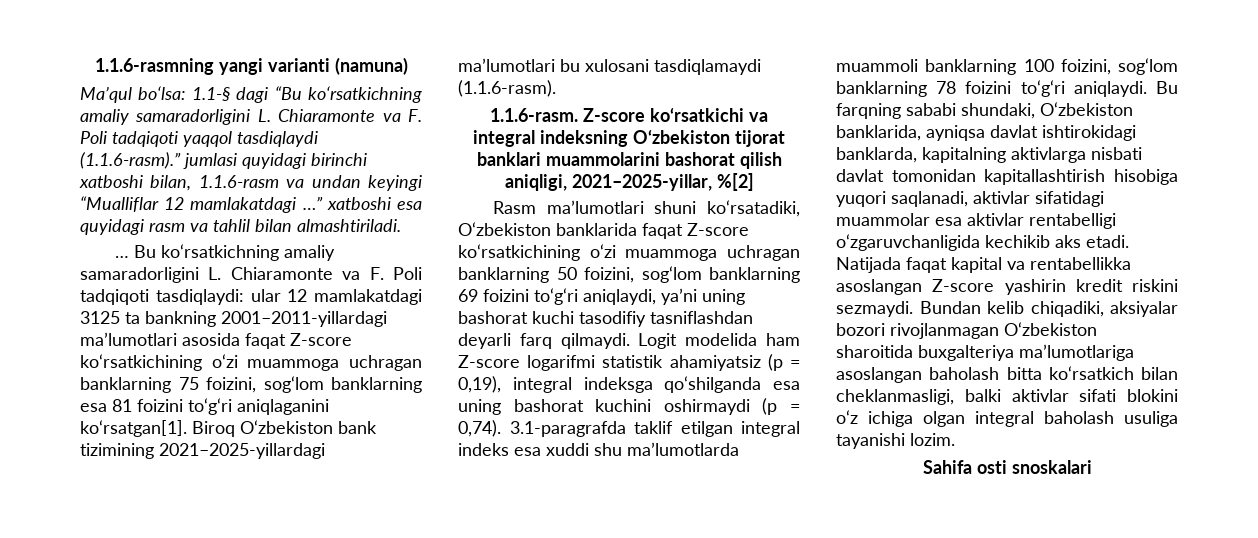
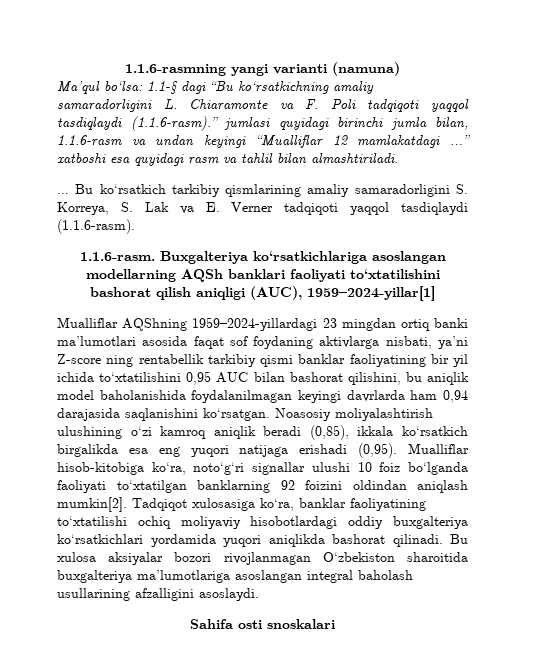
[79,175,143,188] xatboshi -> [390,117,427,130] jumla
[161,244,336,261] [80,267,422,283] [80,289,422,305] [80,311,387,327] [80,332,352,349] [80,354,422,371] [80,376,422,393] [80,398,329,415] [80,420,377,437] [80,443,325,459] [458,58,761,75] [458,80,556,97] [490,107,768,122] [473,129,785,147] [476,152,782,169] [504,173,754,191] [493,200,800,217] [458,222,749,239] [458,244,800,261] [458,266,800,283] [458,288,745,305] [458,311,753,327] [458,333,800,349] [458,354,800,371] [458,376,800,393] [458,398,800,415] [458,420,800,437] [458,442,739,456] [836,58,1178,75] [836,80,1178,97] [836,102,1133,119] [836,125,1136,141] [836,147,1142,163] [836,169,1178,185] [836,191,1104,207] [836,213,1116,229] [836,234,1129,251] [836,257,1131,273] [836,279,1178,295] [836,301,1104,317] ko‘rsatkichning amaliy samaradorligini L. Chiaramonte va F. Poli tadqiqoti tasdiqlaydi: ular 12 mamlakatdagi 3125 ta bankning 2001–2011-yillardagi ma’lumotlari asosida faqat Z-score ko‘rsatkichining o‘zi muammoga uchragan banklarning 75 foizini, sog‘lom banklarning esa 81 foizini to‘g‘ri aniqlaganini ko‘rsatgan[1]. Biroq O‘zbekiston bank tizimining 2021–2025-yillardagi ma’lumotlari bu xulosani tasdiqlamaydi (1.1.6-rasm). // 1.1.6-rasm. Z-score ko‘rsatkichi va integral indeksning O‘zbekiston tijorat banklari muammolarini bashorat qilish aniqligi, 2021–2025-yillar, %[2] // Rasm ma’lumotlari shuni ko‘rsatadiki, O‘zbekiston banklarida faqat Z-score ko‘rsatkichining o‘zi muammoga uchragan banklarning 50 foizini, sog‘lom banklarning 69 foizini to‘g‘ri aniqlaydi, ya’ni uning bashorat kuchi tasodifiy tasniflashdan deyarli farq qilmaydi. Logit modelida ham Z-score logarifmi statistik ahamiyatsiz (p = 0,19), integral indeksga qo‘shilganda esa uning bashorat kuchini oshirmaydi (p = 0,74). 3.1-paragrafda taklif etilgan integral indeks esa xuddi shu ma’lumotlarda muammoli banklarning 100 foizini, sog‘lom banklarning 78 foizini to‘g‘ri aniqlaydi. Bu farqning sababi shundaki, O‘zbekiston banklarida, ayniqsa davlat ishtirokidagi banklarda, kapitalning aktivlarga nisbati davlat tomonidan kapitallashtirish hisobiga yuqori saqlanadi, aktivlar sifatidagi muammolar esa aktivlar rentabelligi o‘zgaruvchanligida kechikib aks etadi. Natijada faqat kapital va rentabellikka asoslangan Z-score yashirin kredit riskini sezmaydi. Bundan kelib chiqadiki, -> [99,184,468,197] [57,202,468,215] [57,219,135,234] [79,251,446,264] [85,269,440,282] [90,286,435,301] [57,317,469,331] [57,336,468,349] [57,354,468,367] [57,371,469,385] [57,390,469,403] [57,408,433,421] [57,425,468,440] [57,443,469,458] [57,462,469,475] [57,480,468,493] [57,497,426,512] [57,516,468,529] [57,534,468,547] [57,552,96,562] ko‘rsatkich tarkibiy qismlarining amaliy samaradorligini S. Korreya, S. Lak va E. Verner tadqiqoti yaqqol tasdiqlaydi (1.1.6-rasm). // 1.1.6-rasm. Buxgalteriya ko‘rsatkichlariga asoslangan modellarning AQSh banklari faoliyati to‘xtatilishini bashorat qilish aniqligi (AUC), 1959–2024-yillar[1] // Mualliflar AQShning 1959–2024-yillardagi 23 mingdan ortiq banki ma’lumotlari asosida faqat sof foydaning aktivlarga nisbati, ya’ni Z-score ning rentabellik tarkibiy qismi banklar faoliyatining bir yil ichida to‘xtatilishini 0,95 AUC bilan bashorat qilishini, bu aniqlik model baholanishida foydalanilmagan keyingi davrlarda ham 0,94 darajasida saqlanishini ko‘rsatgan. Noasosiy moliyalashtirish ulushining o‘zi kamroq aniqlik beradi (0,85), ikkala ko‘rsatkich birgalikda esa eng yuqori natijaga erishadi (0,95). Mualliflar hisob-kitobiga ko‘ra, noto‘g‘ri signallar ulushi 10 foiz bo‘lganda faoliyati to‘xtatilgan banklarning 92 foizini oldindan aniqlash mumkin[2]. Tadqiqot xulosasiga ko‘ra, banklar faoliyatining to‘xtatilishi ochiq moliyaviy hisobotlardagi oddiy buxgalteriya ko‘rsatkichlari yordamida yuqori aniqlikda bashorat qilinadi. Bu xulosa
[929,366,1178,380] [836,389,1178,405] [836,410,1178,427] [836,433,955,449] baholash bitta ko‘rsatkich bilan cheklanmasligi, balki aktivlar sifati blokini o‘z ichiga olgan integral baholash usuliga tayanishi lozim. -> [307,570,413,583] [57,588,259,601] integral baholash usullarining afzalligini asoslaydi.

